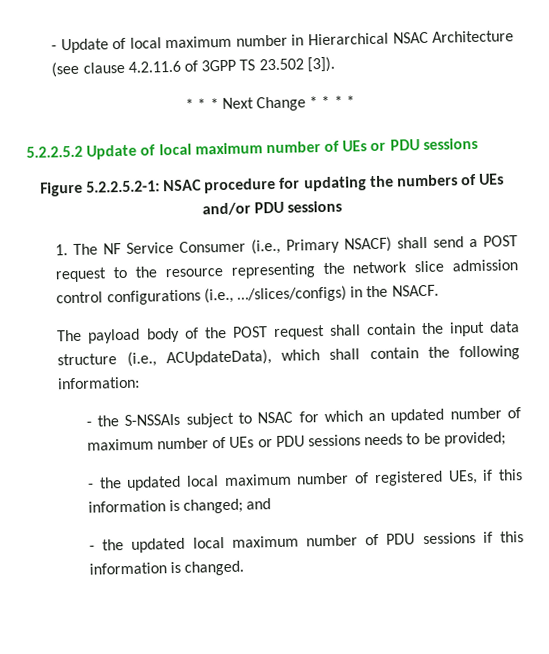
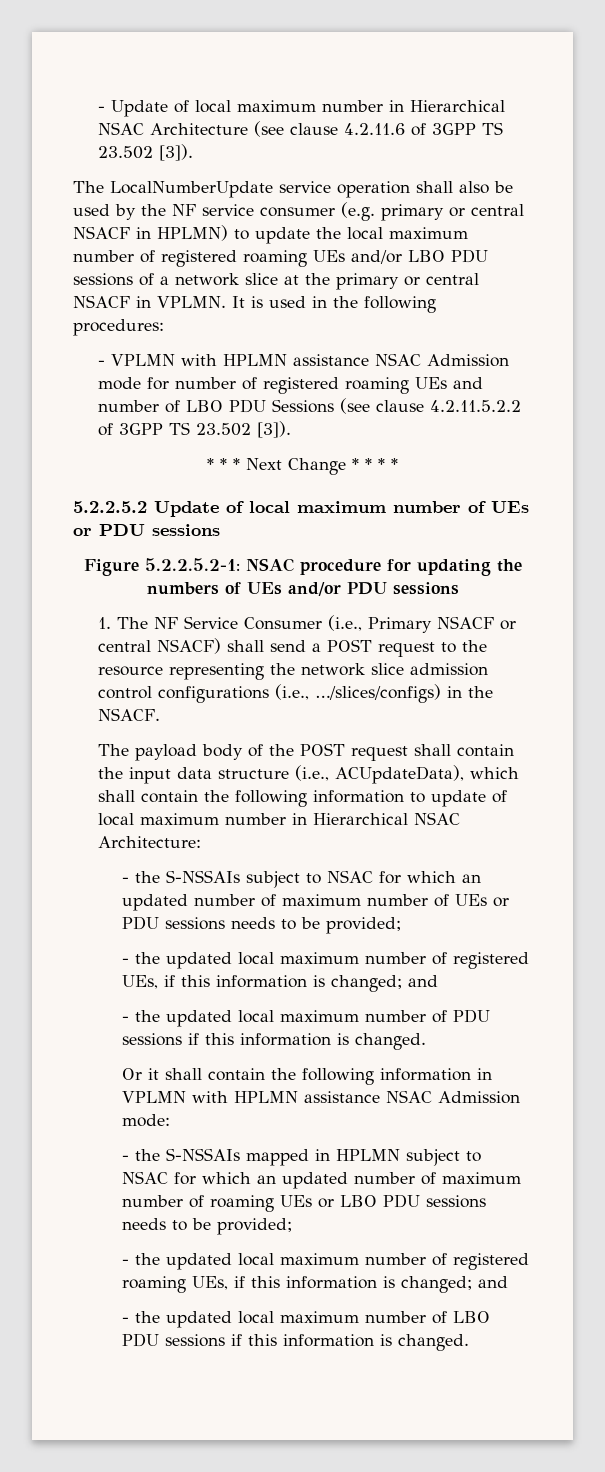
(335, 64) none -> [73,181,513,198] [73,202,524,221] [73,225,468,244] [73,249,488,267] [73,273,479,290] [73,295,436,313] [73,319,164,336] [97,353,509,367] [97,377,483,394] [97,398,521,414] [97,421,291,438] // The LocalNumberUpdate service operation shall also be used by the NF service consumer (e.g. primary or central NSACF in HPLMN) to update the local maximum number of registered roaming UEs and/or LBO PDU sessions of a network slice at the primary or central NSACF in VPLMN. It is used in the following procedures: // - VPLMN with HPLMN assistance NSAC Admission mode for number of registered roaming UEs and number of LBO PDU Sessions (see clause 4.2.11.5.2.2 of 3GPP TS 23.502 [3]).
(341, 246) none -> [436,616,516,630] [97,640,151,652] NSACF or central
[57,376,141,390] information: -> [312,790,507,807] [97,812,460,826] [97,836,201,848] information to update of local maximum number in Hierarchical NSAC Architecture:
(245, 568) none -> [122,1068,493,1085] [122,1090,521,1104] [122,1114,171,1127] [122,1148,482,1166] [122,1171,522,1189] [122,1194,487,1212] [122,1218,293,1235] [122,1253,530,1270] [122,1276,509,1293] [122,1311,491,1328] [122,1333,470,1351] // Or it shall contain the following information in VPLMN with HPLMN assistance NSAC Admission mode: // - the S-NSSAIs mapped in HPLMN subject to NSAC for which an updated number of maximum number of roaming UEs or LBO PDU sessions needs to be provided; // - the updated local maximum number of registered roaming UEs, if this information is changed; and // - the updated local maximum number of LBO PDU sessions if this information is changed.

